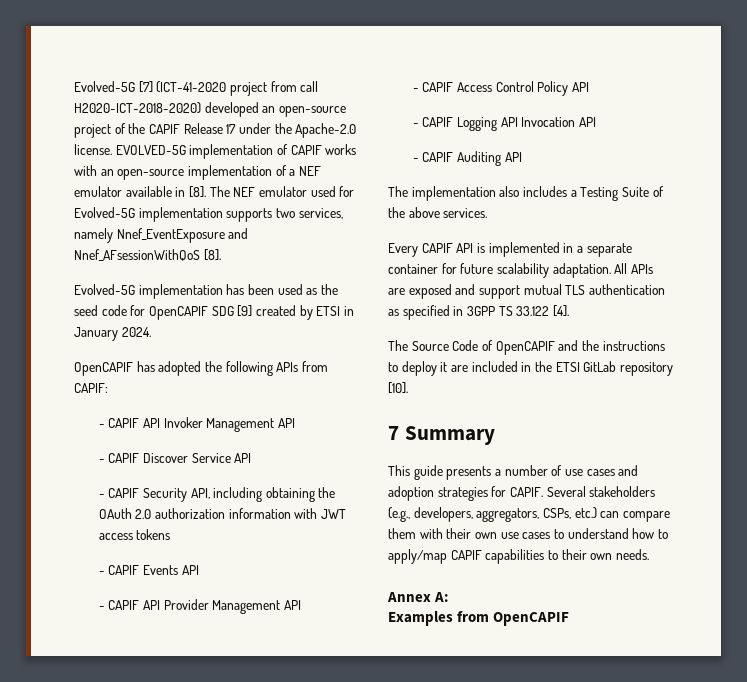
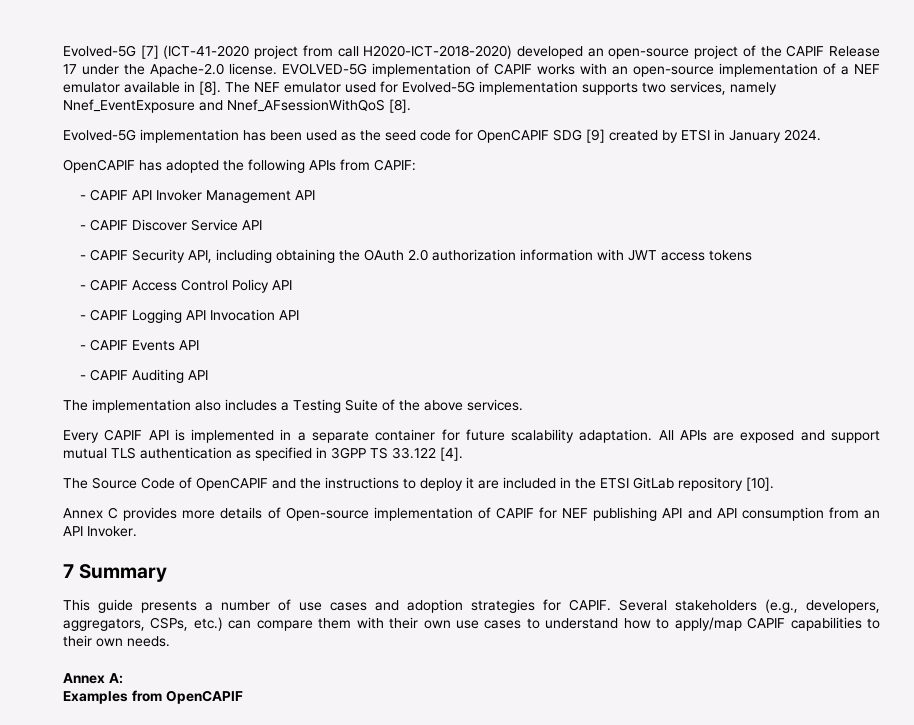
[98,565,199,575] [98,599,301,614] // - CAPIF Events API // - CAPIF API Provider Management API -> (752, 255) none
(596, 122) none -> [79,339,199,351] // - CAPIF Events API
(408, 388) none -> [63,507,880,521] [63,526,137,537] // Annex C provides more details of Open-source implementation of CAPIF for NEF publishing API and API consumption from an API Invoker.

